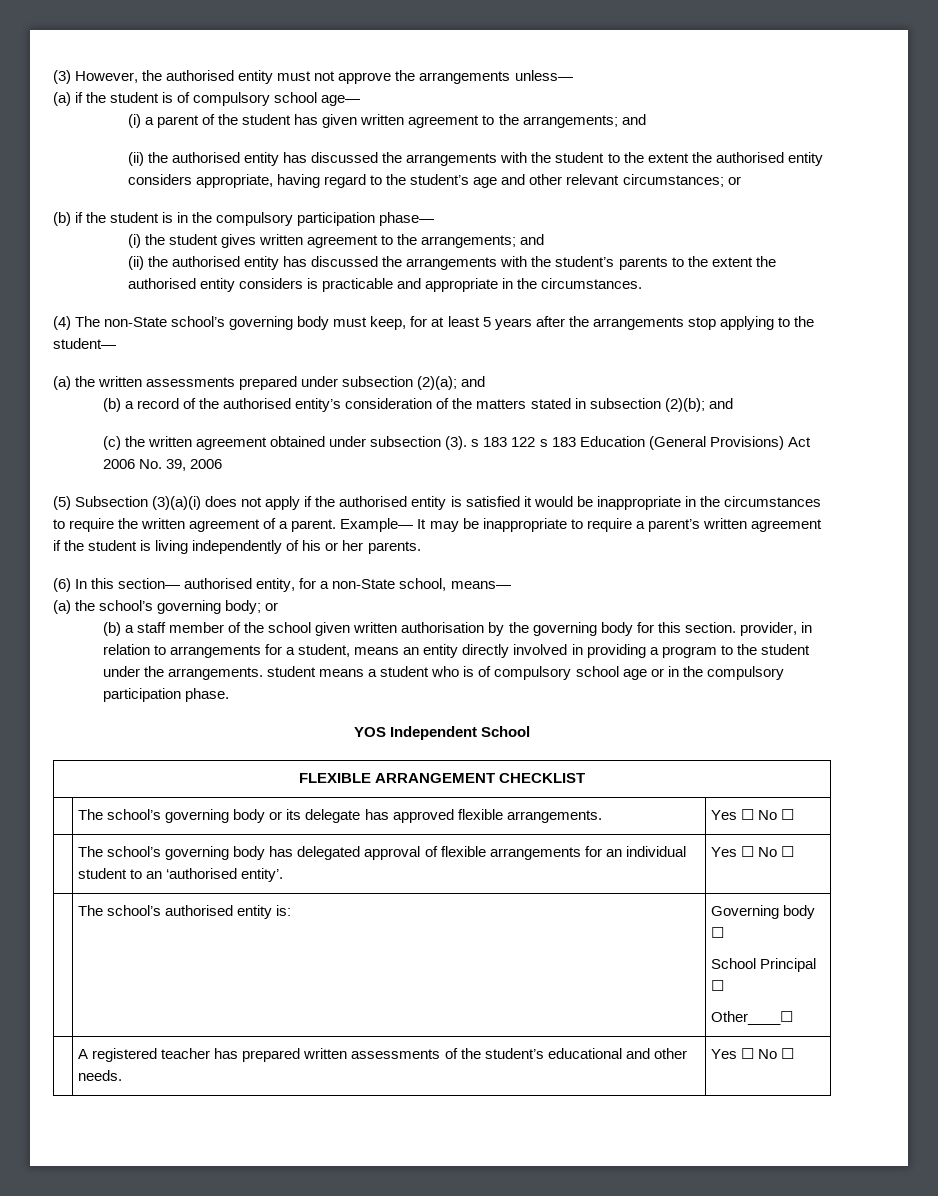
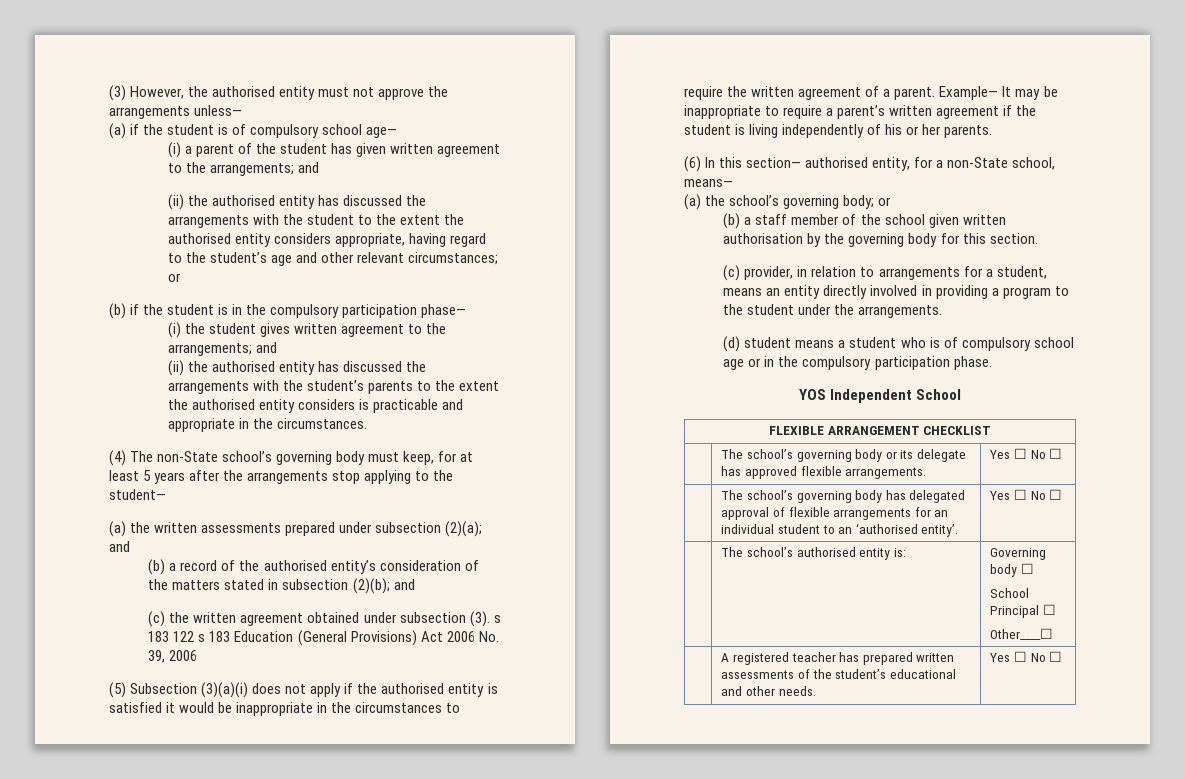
(736, 627) none -> [723,265,741,281] // (c)
(264, 673) none -> [723,336,741,352] // (d)

